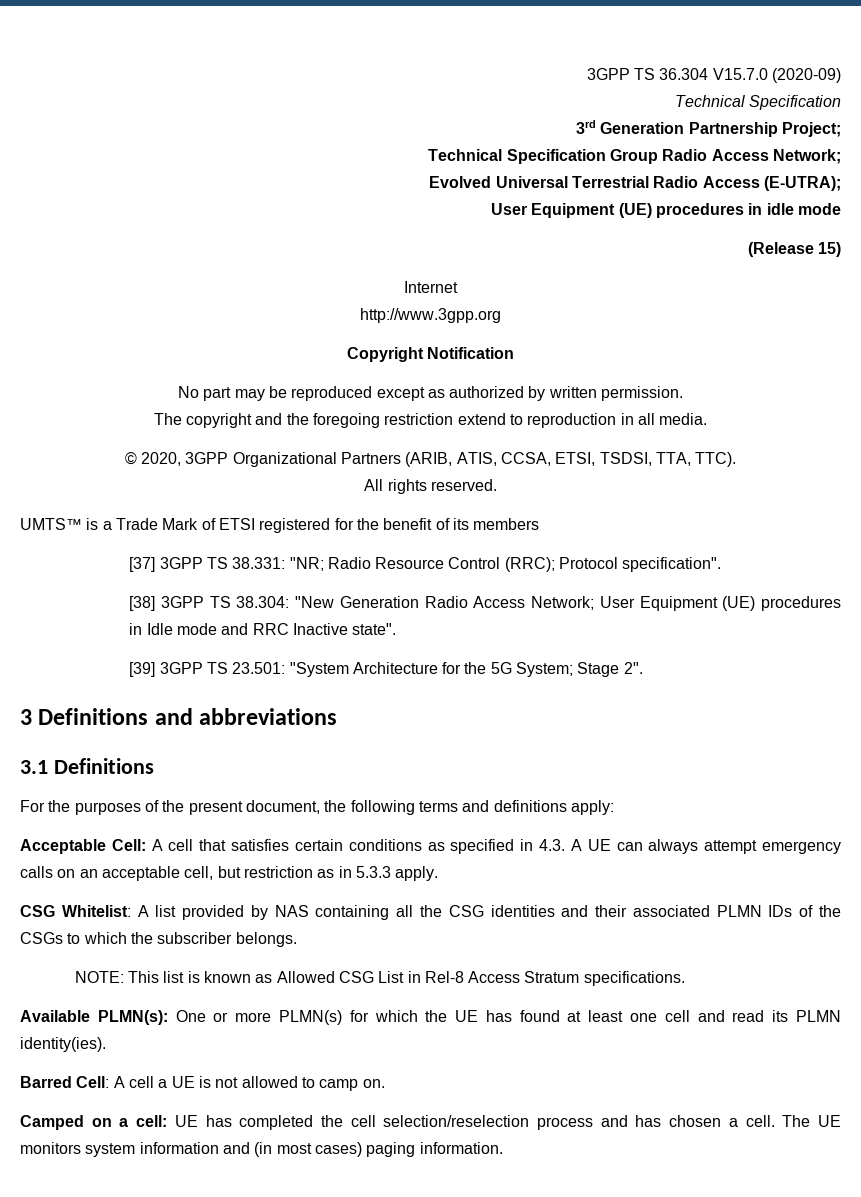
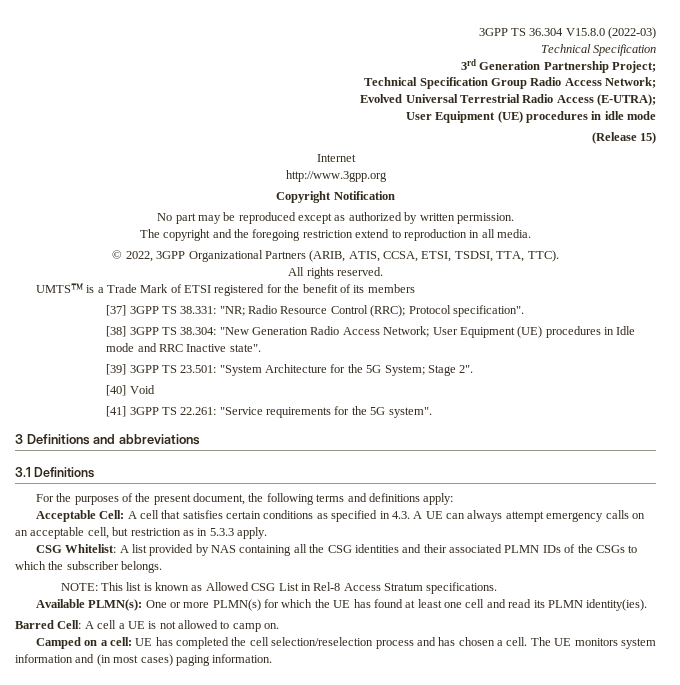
[712,68,842,83] V15.7.0 (2020-09) -> [565,27,656,39] V15.8.0 (2022-03)
[141,452,182,466] 2020, -> [125,251,153,262] 2022,
(643, 668) none -> [106,385,155,396] [106,406,432,418] // [40] Void // [41] 3GPP TS 22.261: "Service requirements for the 5G system".

